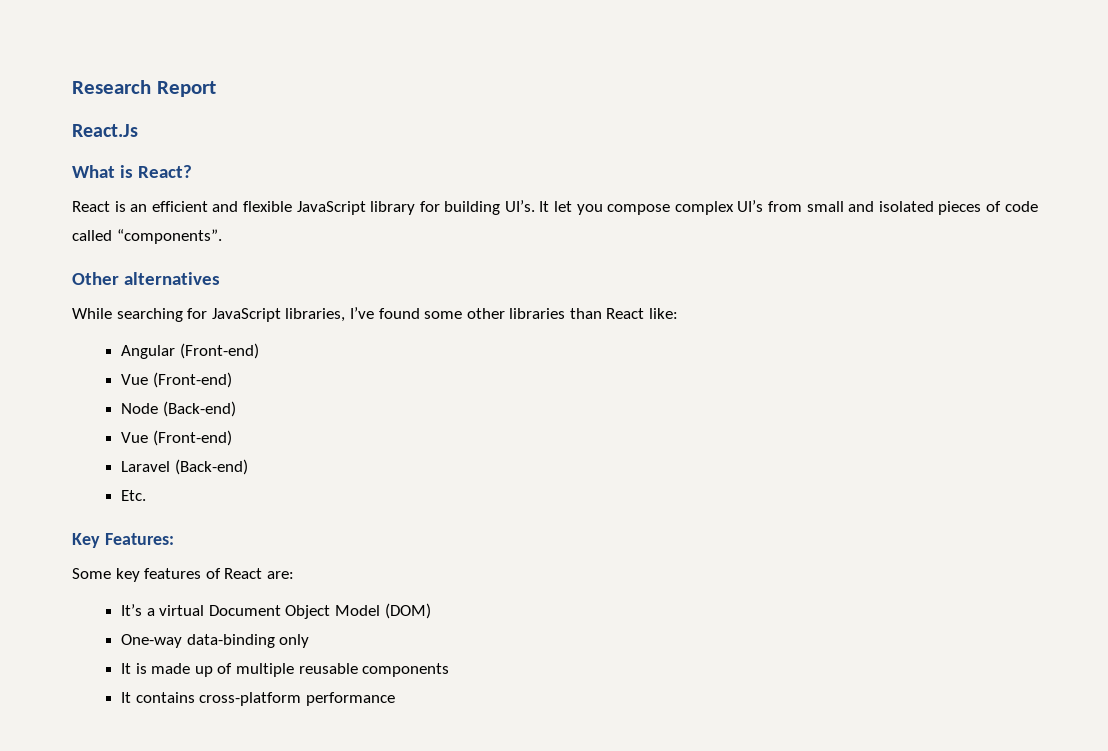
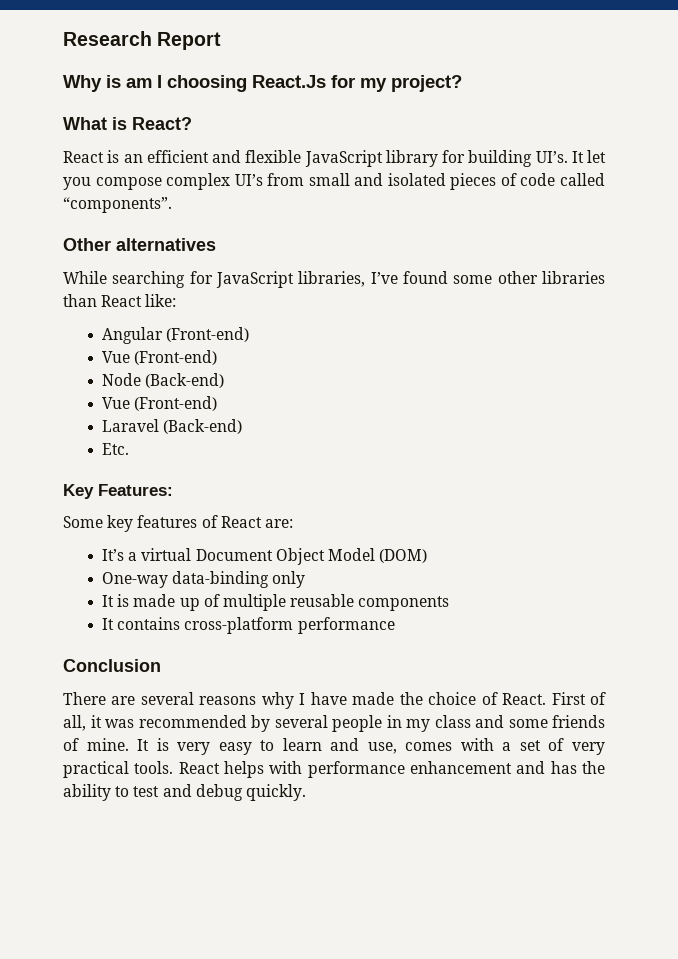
[72,124,138,137] React.Js -> [63,75,462,92] Why is am I choosing React.Js for my project?
(395, 699) none -> [63,659,161,672] [63,692,606,709] [63,715,605,732] [63,738,605,755] [63,761,606,778] [63,784,306,801] // Conclusion // There are several reasons why I have made the choice of React. First of all, it was recommended by several people in my class and some friends of mine. It is very easy to learn and use, comes with a set of very practical tools. React helps with performance enhancement and has the ability to test and debug quickly.

